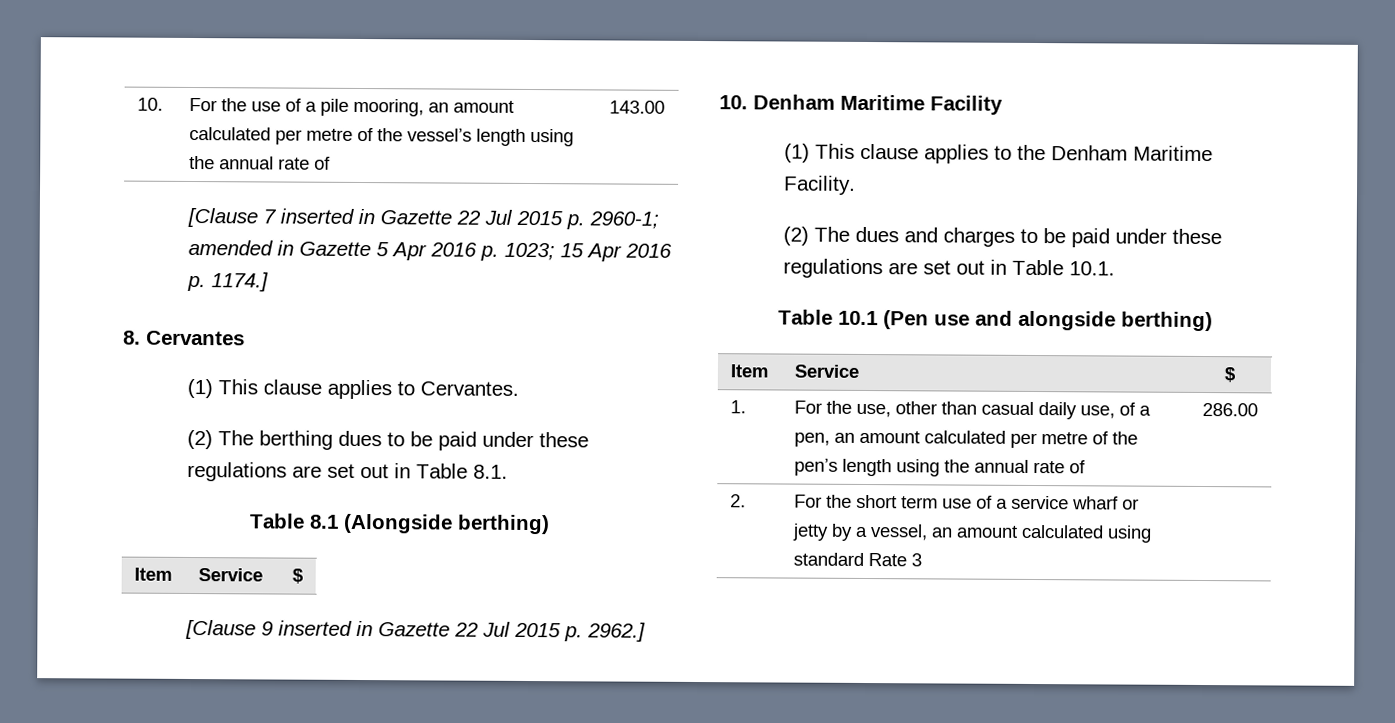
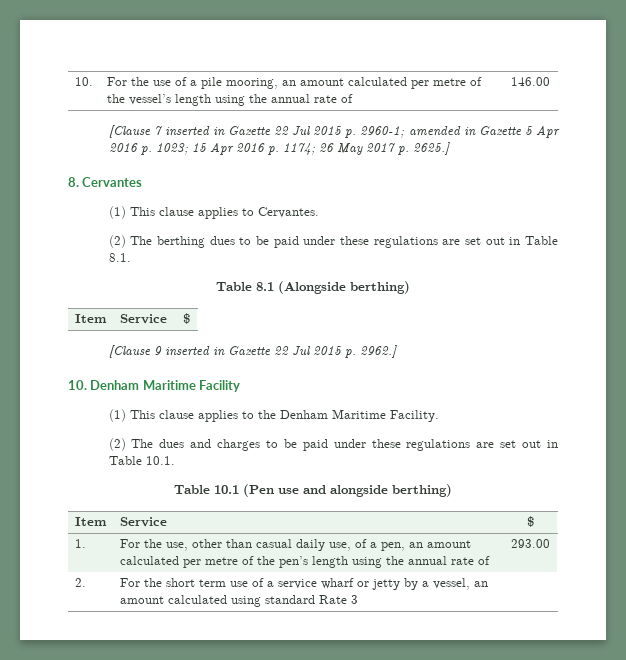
[608,100,665,114] 143.00 -> [511,77,550,86] 146.00
[210,272,269,292] 1174.] -> [282,142,450,155] 1174; 26 May 2017 p. 2625.]
[1201,402,1258,417] 286.00 -> [511,539,550,548] 293.00

